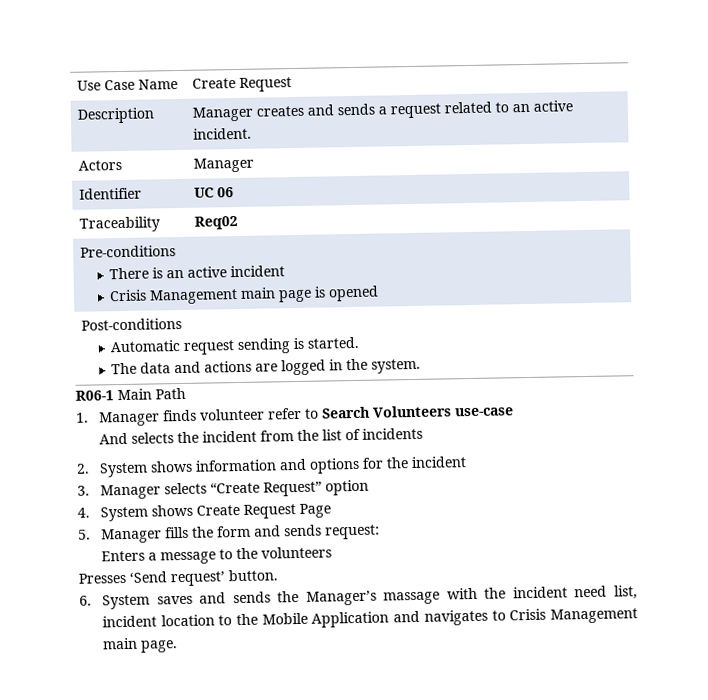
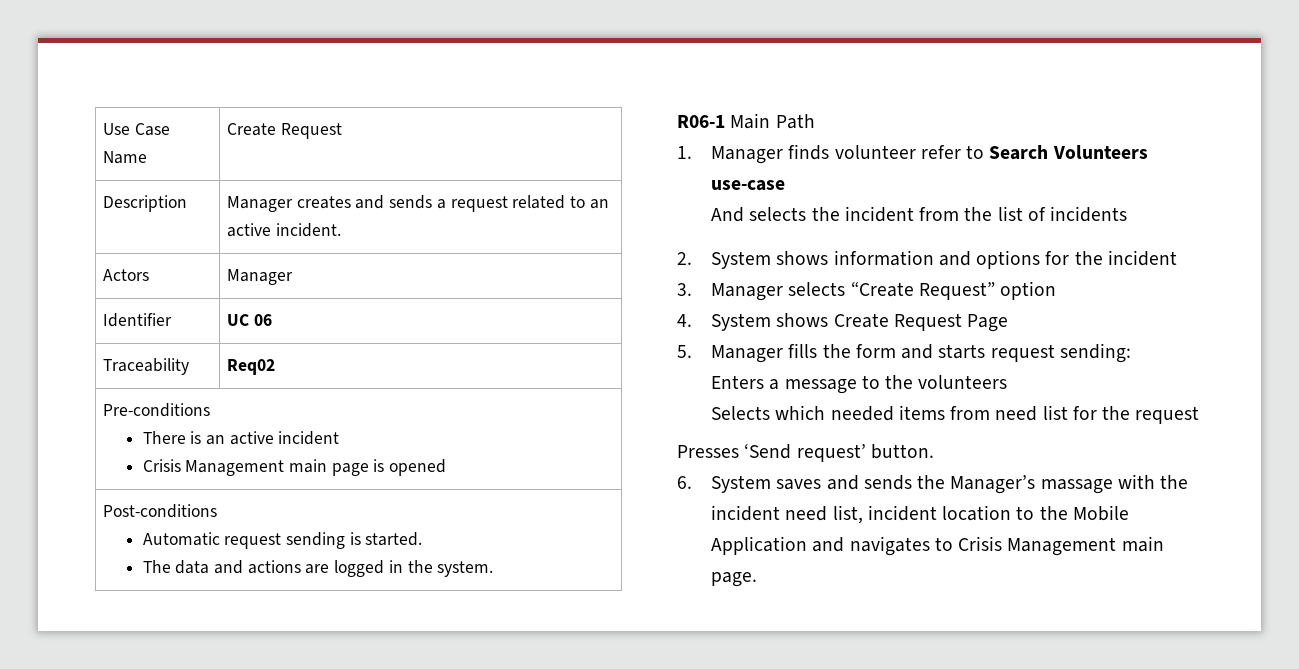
[283,524,380,540] sends request: -> [938,343,1131,363] starts request sending:
(332, 552) none -> [711,405,1200,424] // Selects which needed items from need list for the request

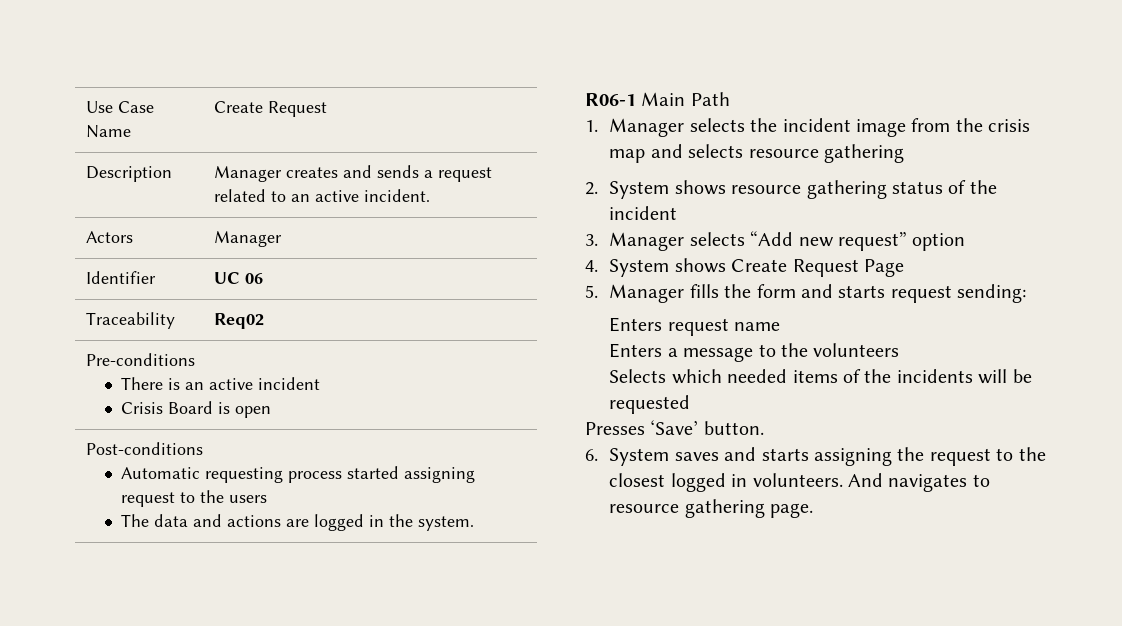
[185,459,447,476] [102,504,217,518] [142,532,423,549] Management main page is opened // Post-conditions // Automatic request sending is started. -> [167,401,271,418] [86,442,204,455] [120,466,475,483] [120,490,267,507] Board is open // Post-conditions // Automatic requesting process started assigning request to the users
[788,144,1148,160] [711,180,786,191] [711,207,745,222] finds volunteer refer to Search Volunteers use-case // And -> (685, 127) none
(914, 214) none -> [856,119,907,137] image
[997,206,1128,222] list of incidents -> [988,119,1031,132] [609,144,905,163] crisis map and selects resource gathering
[833,250,1070,269] information and options for -> [731,180,967,199] resource gathering status of
[850,281,995,300] “Create Request” -> [750,231,908,251] “Add new request”
(1131, 353) none -> [609,317,781,336] // Enters request name
[950,405,1200,424] from need list for the request -> [843,369,1032,384] [609,395,691,414] of the incidents will be requested
[744,443,866,462] ‘Send request’ -> [650,420,699,435] ‘Save’
[863,474,1189,494] [711,505,1129,524] [711,536,1164,556] sends the Manager’s massage with the incident need list, incident location to the Mobile Application and navigates to Crisis Management main -> [761,447,1046,466] [609,473,990,492] [609,499,765,518] starts assigning the request to the closest logged in volunteers. And navigates to resource gathering

